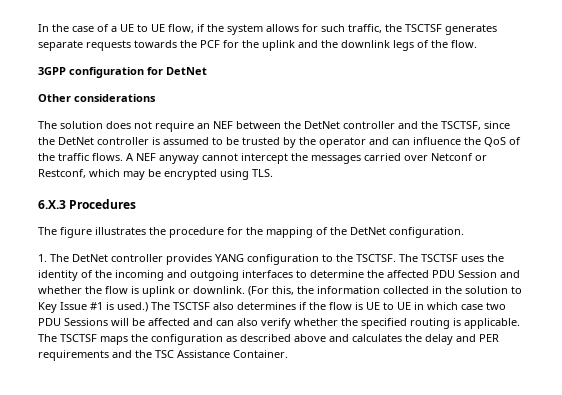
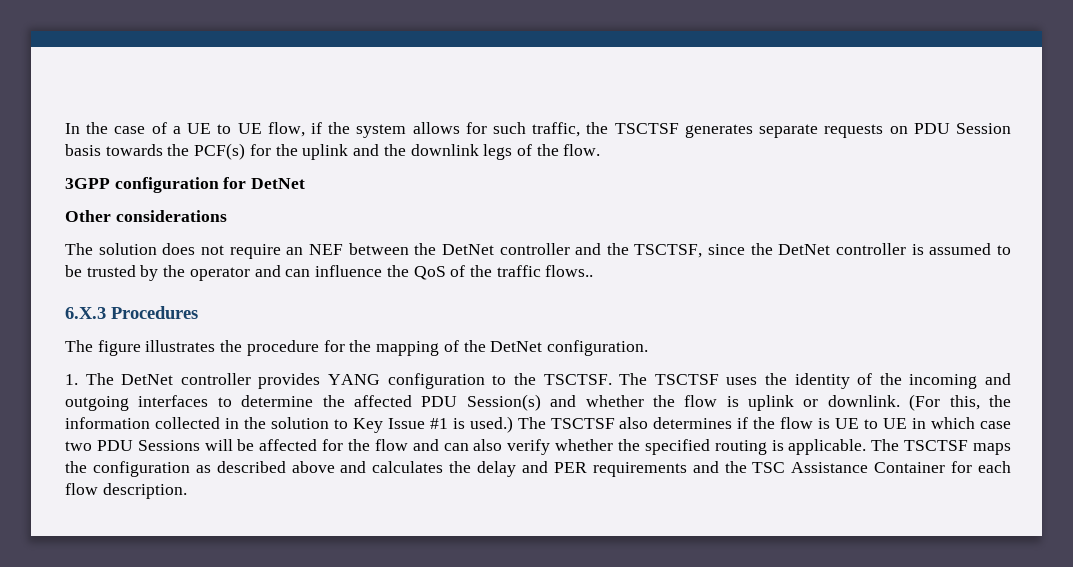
(131, 45) none -> [889,123,1012,134] [65,144,101,156] on PDU Session basis
[200,40,220,48] PCF -> [194,143,246,160] PCF(s)
[92,153,487,164] [38,169,273,180] flows. A NEF anyway cannot intercept the messages carried over Netconf or Restconf, which may be encrypted using TLS. -> [545,265,594,277] flows..
[458,270,497,278] Session -> [466,394,541,411] Session(s)
(190, 322) none -> [322,439,408,451] for the flow
[233,350,288,358] Container. -> [874,461,1012,473] [65,483,187,499] Container for each flow description.

